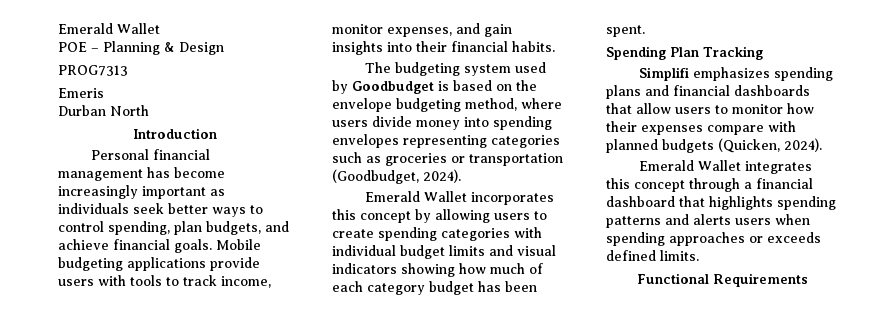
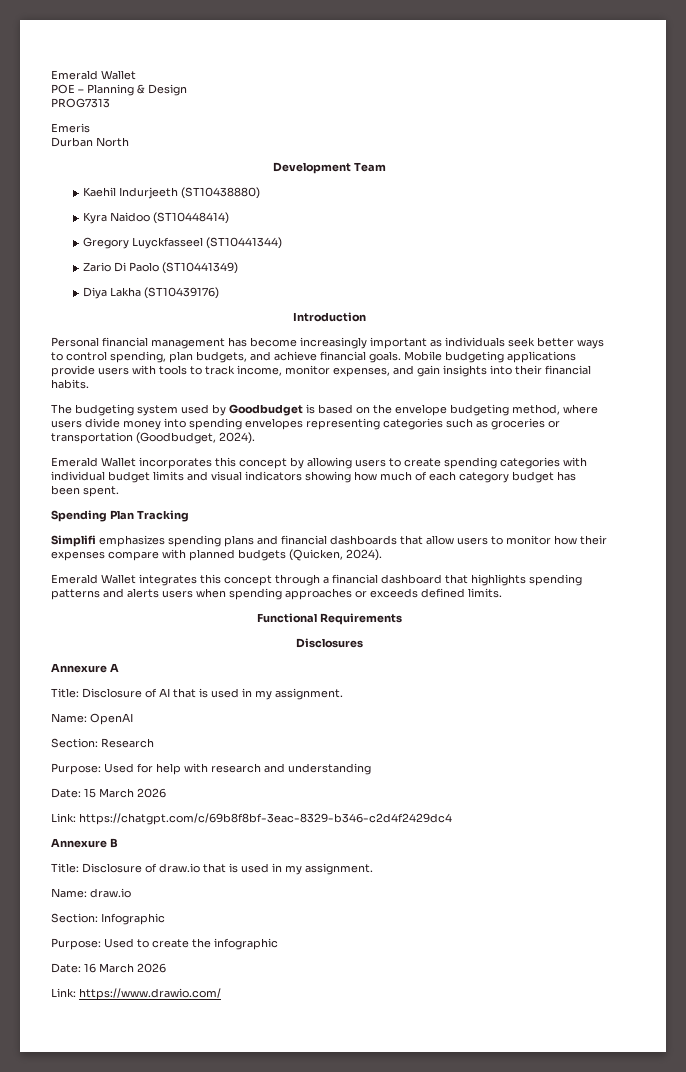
(149, 110) none -> [272,162,386,174] [82,187,260,199] [82,212,229,224] [82,237,282,249] [82,262,238,274] [82,287,219,299] // Development Team // Kaehil Indurjeeth (ST10438880) // Kyra Naidoo (ST10448414) // Gregory Luyckfasseel (ST10441344) // Zario Di Paolo (ST10441349) // Diya Lakha (ST10439176)
(808, 280) none -> [295,638,363,648] [51,663,119,673] [51,688,343,700] [51,713,133,725] [51,738,154,748] [51,763,371,775] [51,788,166,798] [51,813,452,825] [51,838,118,848] [51,863,373,875] [51,888,131,898] [51,913,165,925] [51,938,278,950] [51,963,166,973] [51,988,221,1000] // Disclosures // Annexure A // Title: Disclosure of AI that is used in my assignment. // Name: OpenAI // Section: Research // Purpose: Used for help with research and understanding // Date: 15 March 2026 // Link: https://chatgpt.com/c/69b8f8bf-3eac-8329-b346-c2d4f2429dc4 // Annexure B // Title: Disclosure of draw.io that is used in my assignment. // Name: draw.io // Section: Infographic // Purpose: Used to create the infographic // Date: 16 March 2026 // Link: https://www.drawio.com/

